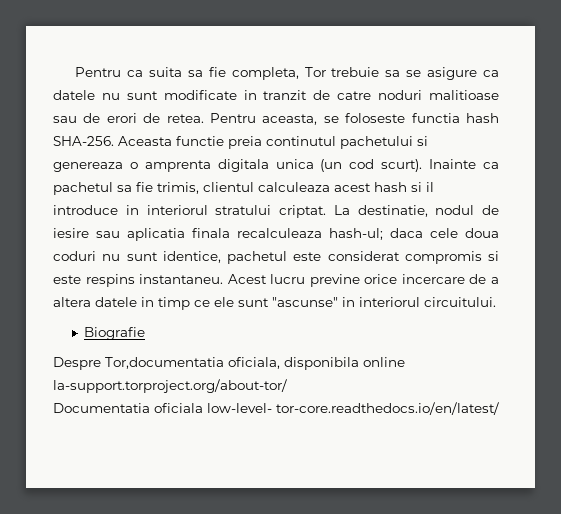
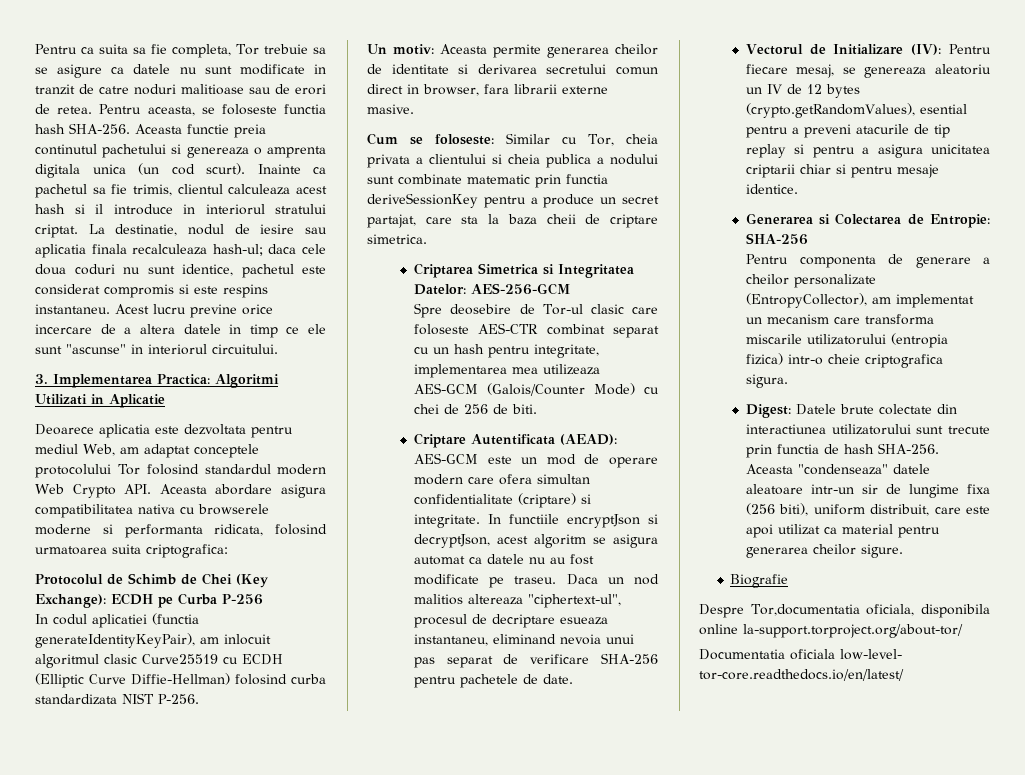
(496, 302) none -> [35,374,279,388] [35,394,165,408] [35,424,293,438] [35,444,259,458] [35,464,326,478] [35,484,326,498] [35,504,269,518] [35,524,327,538] [35,544,228,558] [35,573,268,588] [35,593,263,608] [35,613,199,628] [35,633,271,648] [35,654,283,668] [35,673,326,688] [35,693,199,705] [367,44,658,58] [367,64,658,75] [367,84,608,96] [367,104,414,114] [367,133,658,146] [367,154,658,168] [367,174,608,188] [367,193,659,208] [367,214,658,228] [367,234,427,244] [413,263,634,278] [413,283,570,295] [414,303,658,318] [414,323,659,338] [414,344,600,358] [414,364,601,378] [414,383,659,396] [414,404,538,414] [413,433,617,448] [413,453,658,468] [413,474,590,485] [413,493,591,508] [413,514,658,528] [413,534,658,548] [413,554,594,565] [413,574,659,588] [413,594,621,608] [413,614,608,628] [413,634,634,646] [413,653,658,668] [413,674,573,688] [745,44,991,55] [745,64,991,78] [745,84,860,98] [745,103,967,118] [745,124,950,138] [745,144,990,158] [745,164,939,178] [745,184,798,194] [745,213,990,228] [745,233,808,245] [746,254,990,268] [746,274,877,288] [746,293,975,308] [746,314,935,325] [746,333,949,348] [746,353,944,368] [746,374,789,388] [745,404,957,418] [745,424,990,435] [745,443,939,458] [745,464,930,475] [745,484,990,498] [745,503,990,516] [745,524,940,538] [745,544,903,558] // 3. Implementarea Practica: Algoritmi Utilizati in Aplicatie // Deoarece aplicatia este dezvoltata pentru mediul Web, am adaptat conceptele protocolului Tor folosind standardul modern Web Crypto API. Aceasta abordare asigura compatibilitatea nativa cu browserele moderne si performanta ridicata, folosind urmatoarea suita criptografica: // Protocolul de Schimb de Chei (Key Exchange): ECDH pe Curba P-256 // In codul aplicatiei (functia generateIdentityKeyPair), am inlocuit algoritmul clasic Curve25519 cu ECDH (Elliptic Curve Diffie-Hellman) folosind curba standardizata NIST P-256. // Un motiv: Aceasta permite generarea cheilor de identitate si derivarea secretului comun direct in browser, fara librarii externe masive. // Cum se foloseste: Similar cu Tor, cheia privata a clientului si cheia publica a nodului sunt combinate matematic prin functia deriveSessionKey pentru a produce un secret partajat, care sta la baza cheii de criptare simetrica. // Criptarea Simetrica si Integritatea Datelor: AES-256-GCM // Spre deosebire de Tor-ul clasic care foloseste AES-CTR combinat separat cu un hash pentru integritate, implementarea mea utilizeaza AES-GCM (Galois/Counter Mode) cu chei de 256 de biti. // Criptare Autentificata (AEAD): AES-GCM este un mod de operare modern care ofera simultan confidentialitate (criptare) si integritate. In functiile encryptJson si decryptJson, acest algoritm se asigura automat ca datele nu au fost modificate pe traseu. Daca un nod malitios altereaza "ciphertext-ul", procesul de decriptare esueaza instantaneu, eliminand nevoia unui pas separat de verificare SHA-256 pentru pachetele de date. // Vectorul de Initializare (IV): Pentru fiecare mesaj, se genereaza aleatoriu un IV de 12 bytes (crypto.getRandomValues), esential pentru a preveni atacurile de tip replay si pentru a asigura unicitatea criptarii chiar si pentru mesaje identice. // Generarea si Colectarea de Entropie: SHA-256 // Pentru componenta de generare a cheilor personalizate (EntropyCollector), am implementat un mecanism care transforma miscarile utilizatorului (entropia fizica) intr-o cheie criptografica sigura. // Digest: Datele brute colectate din interactiunea utilizatorului sunt trecute prin functia de hash SHA-256. Aceasta "condenseaza" datele aleatoare intr-un sir de lungime fixa (256 biti), uniform distribuit, care este apoi utilizat ca material pentru generarea cheilor sigure.

